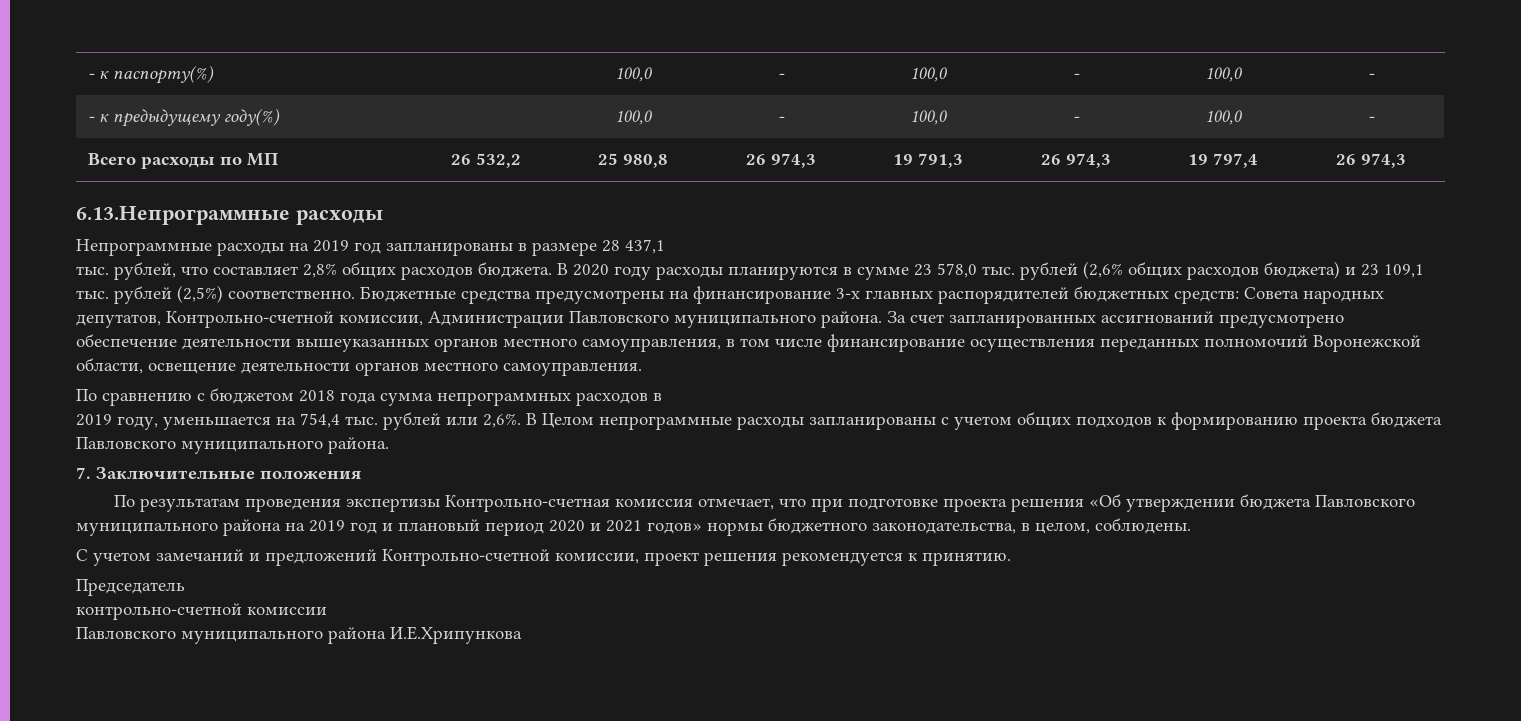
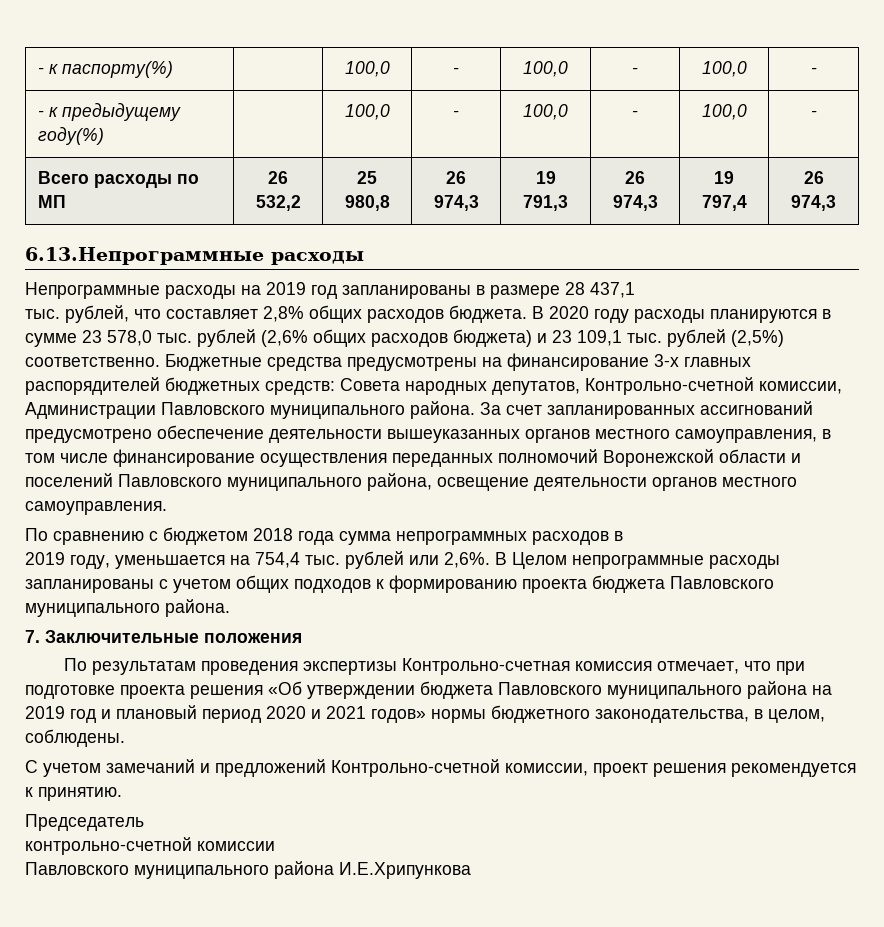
[76,358,143,374] области, -> [719,449,801,463] [25,473,432,491] области и поселений Павловского муниципального района,

